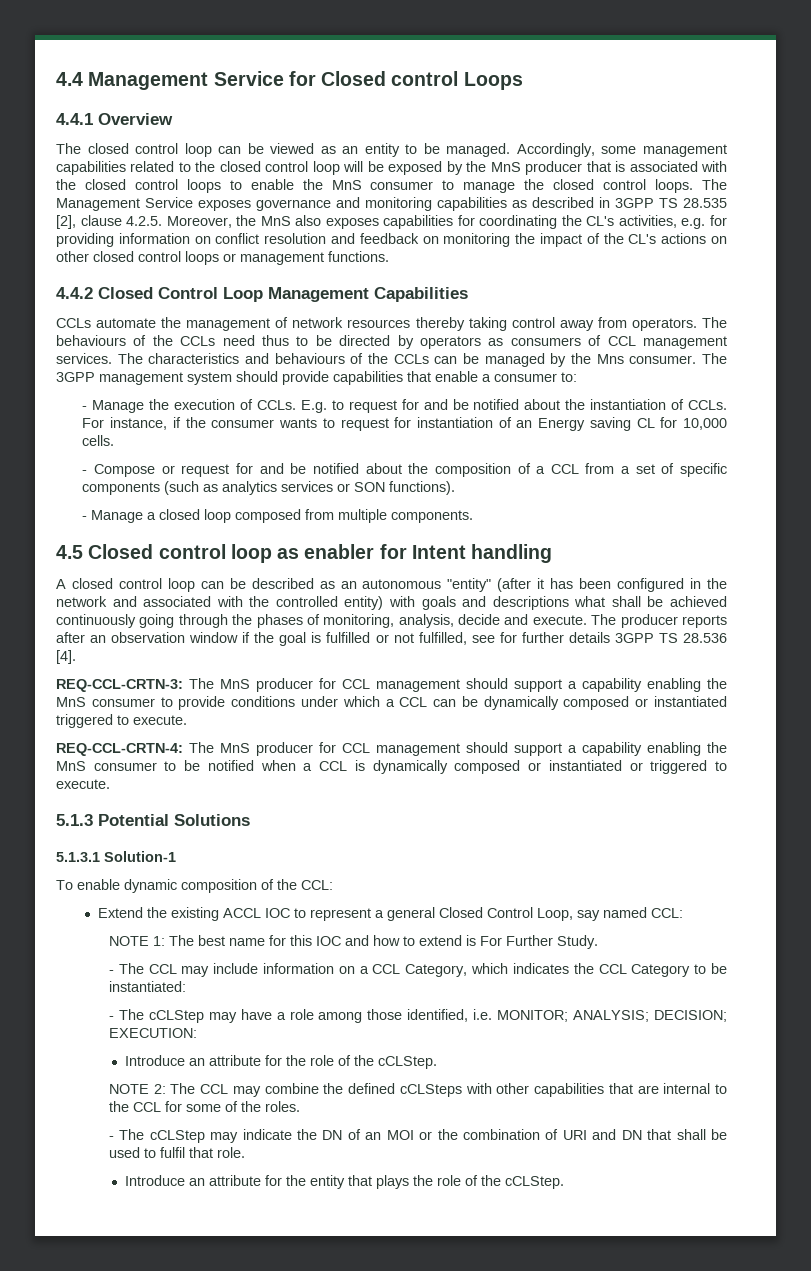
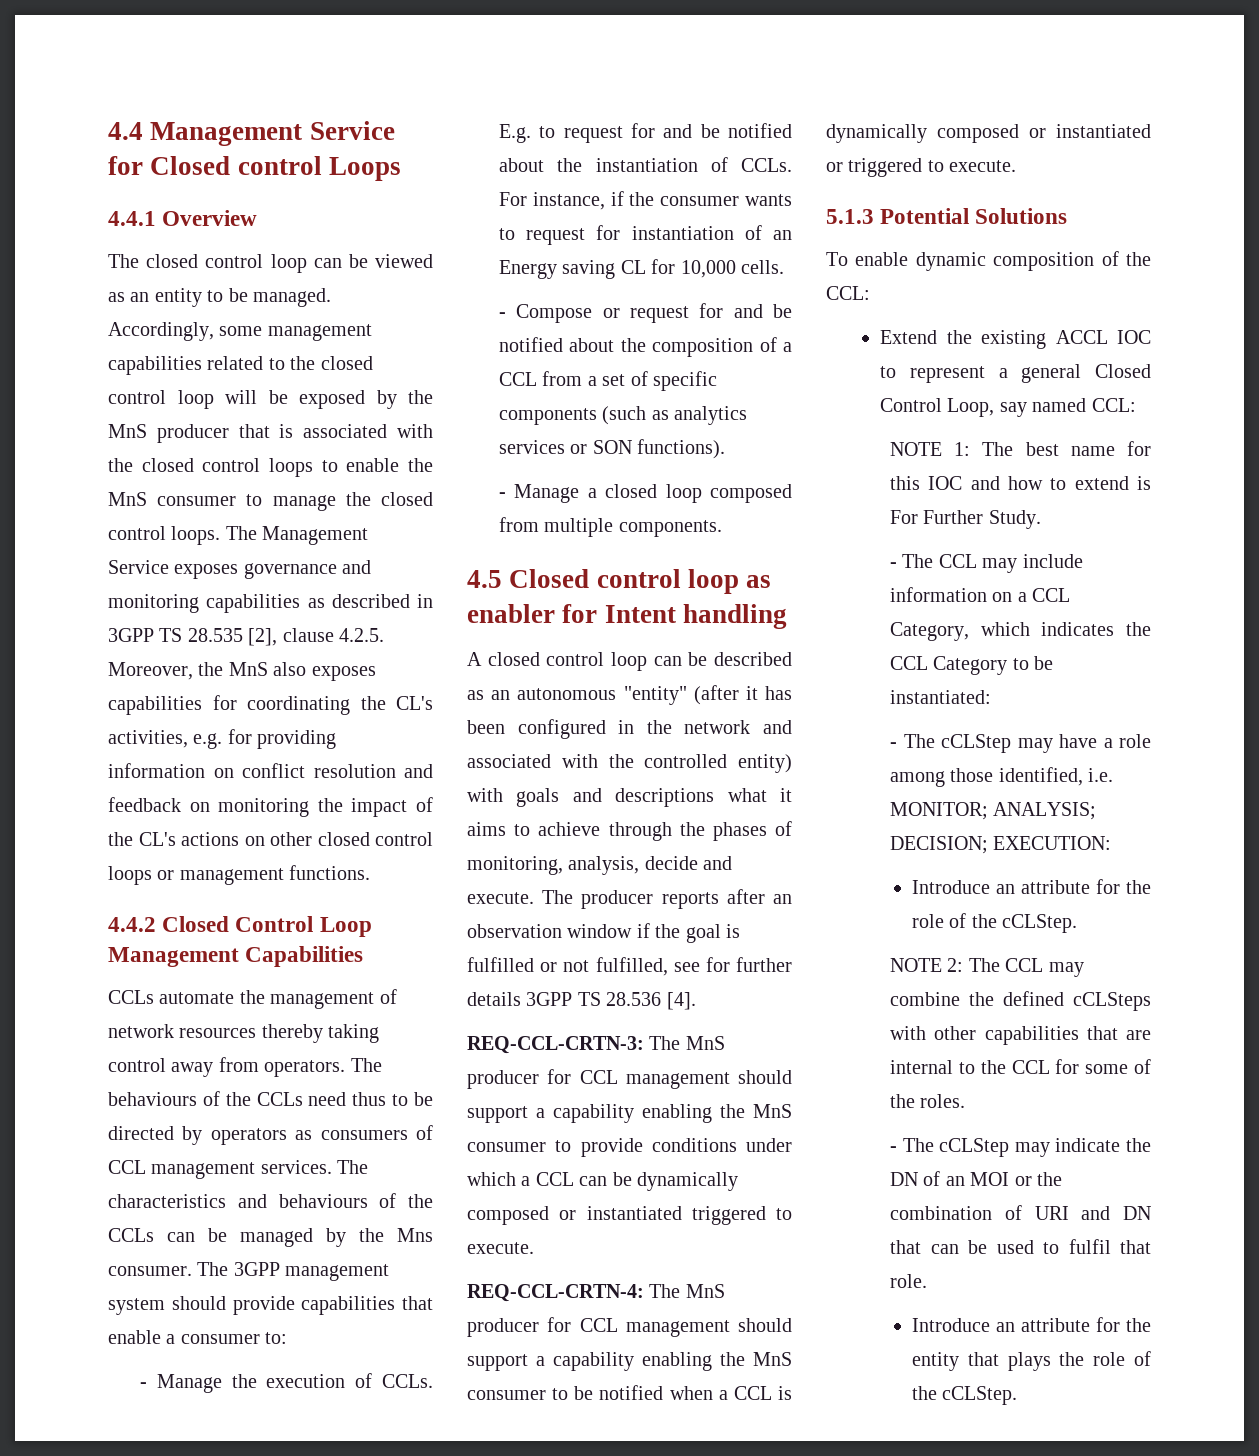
[611,596,727,607] [56,614,175,628] shall be achieved continuously going -> [780,788,792,802] [467,822,601,836] it aims to achieve
[56,851,176,862] // 5.1.3.1 Solution-1 -> (1068, 216) none
[676,1129,706,1140] shall -> [930,1244,959,1254] can

